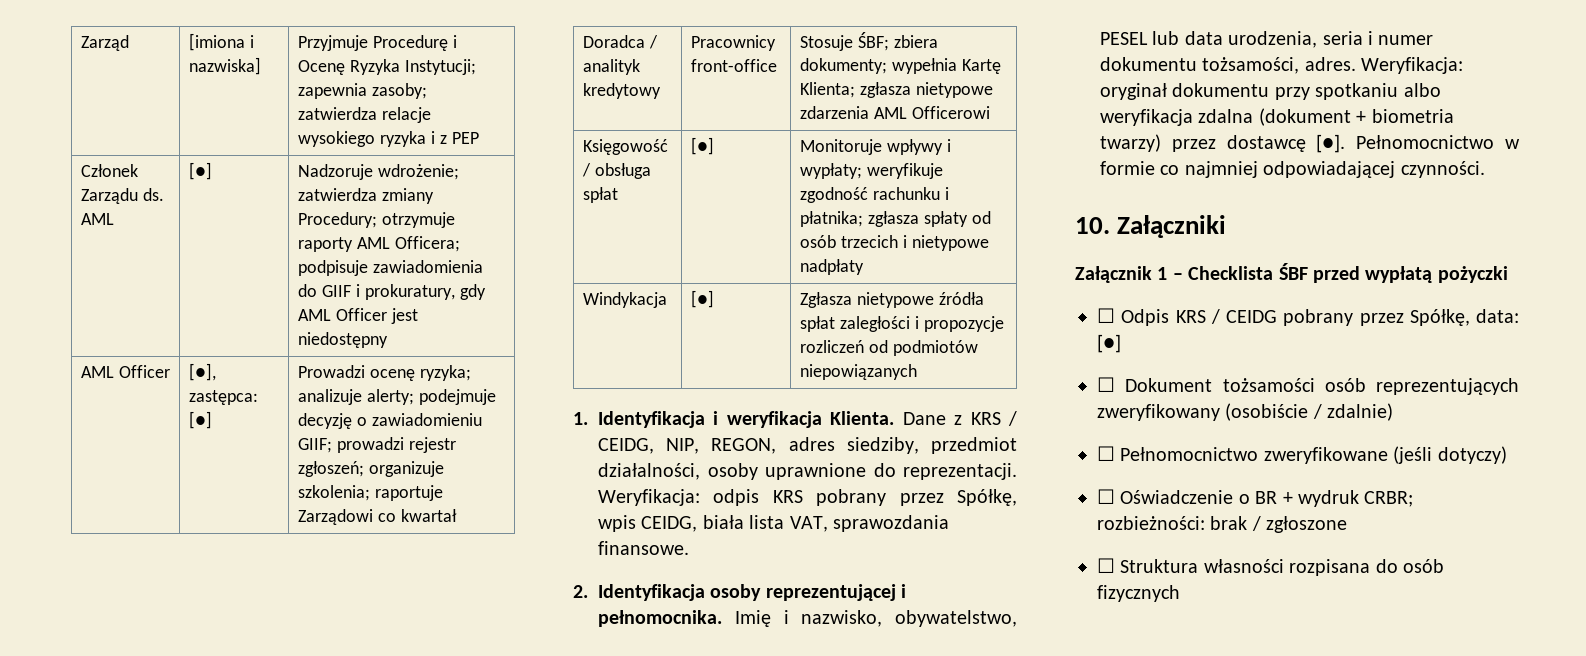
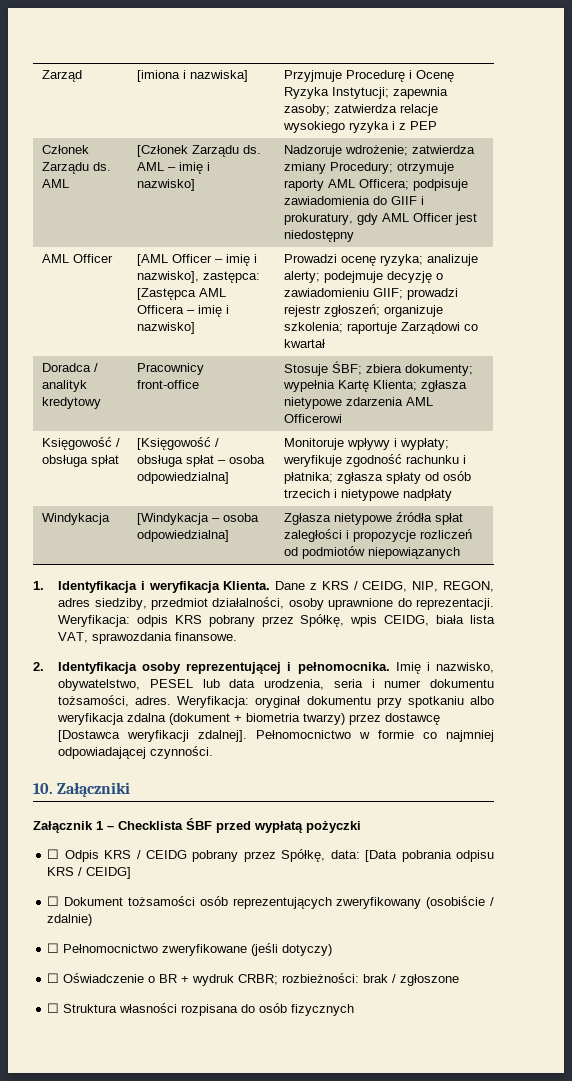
[189,162,213,180] [●] -> [136,145,261,157] [136,162,210,174] [136,179,195,191] [Członek Zarządu ds. AML – imię i nazwisko]
[189,363,217,381] [189,390,259,405] [189,411,213,429] [●], zastępca: [●] -> [136,254,257,266] [136,271,260,283] [136,288,226,300] [136,305,229,317] [136,322,195,334] [AML Officer – imię i nazwisko], zastępca: [Zastępca AML Officera – imię i nazwisko]
[691,137,715,155] [●] -> [136,437,219,450] [136,455,265,467] [136,472,229,484] [Księgowość / obsługa spłat – osoba odpowiedzialna]
[691,290,715,308] [●] -> [136,513,259,525] [136,530,229,542] [Windykacja – osoba odpowiedzialna]
[1316,134,1346,153] [●]. -> [58,730,248,742] [Dostawca weryfikacji zdalnej].
[1097,334,1121,353] [●] -> [365,850,495,862] [47,867,132,879] [Data pobrania odpisu KRS / CEIDG]

